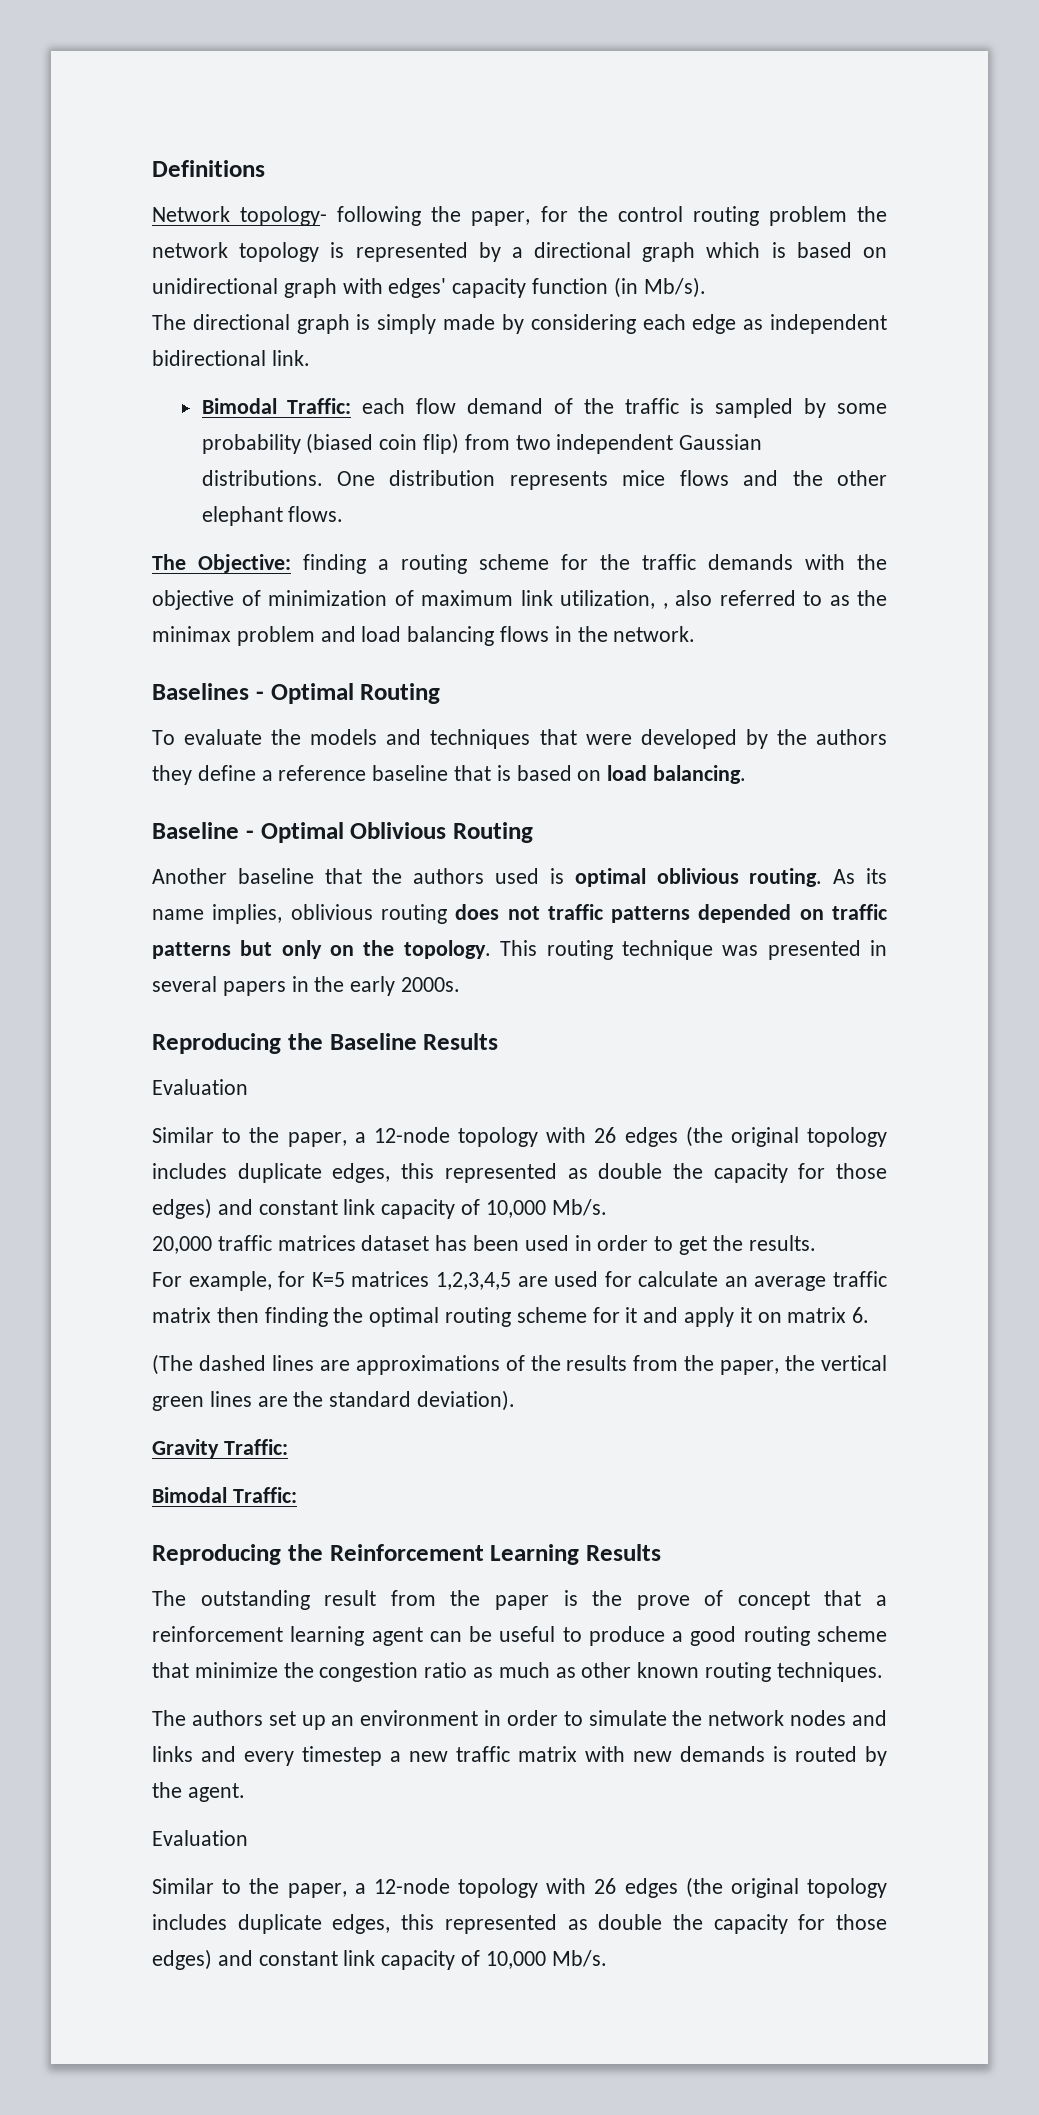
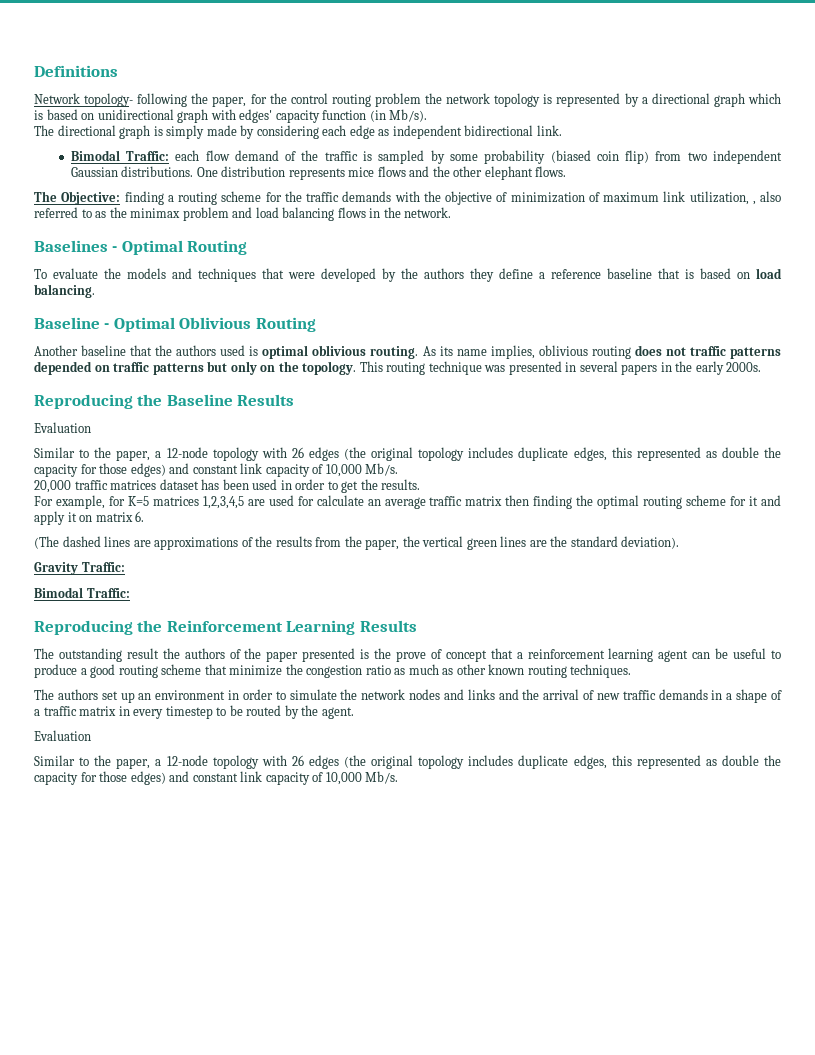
[390,1590,436,1606] from -> [162,648,241,659] the authors of
(549, 1602) none -> [302,648,356,662] presented
[244,1746,787,1766] every timestep a new traffic matrix with new demands is -> [522,689,783,703] [34,705,243,719] the arrival of new traffic demands in a shape of a traffic matrix in every timestep to be

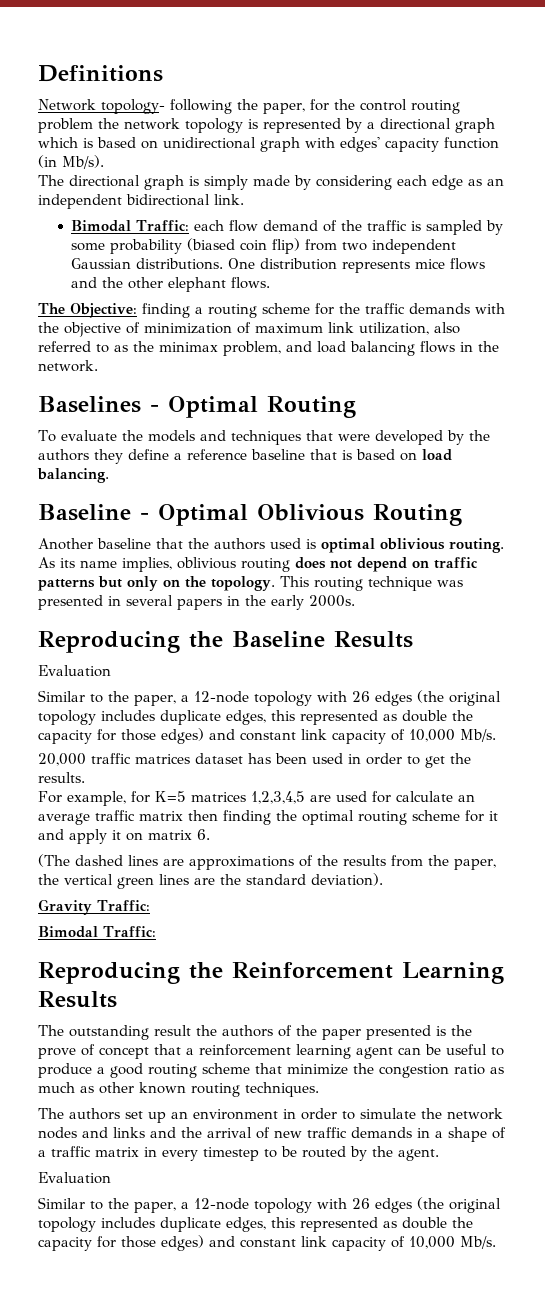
(390, 132) none -> [487,178,504,186] an
[752,201,756,205] , -> (429, 328) none
[182,207,229,221] problem -> [223,341,281,356] problem,
[689,346,782,359] [34,361,92,375] traffic patterns depended -> [357,557,407,572] depend

